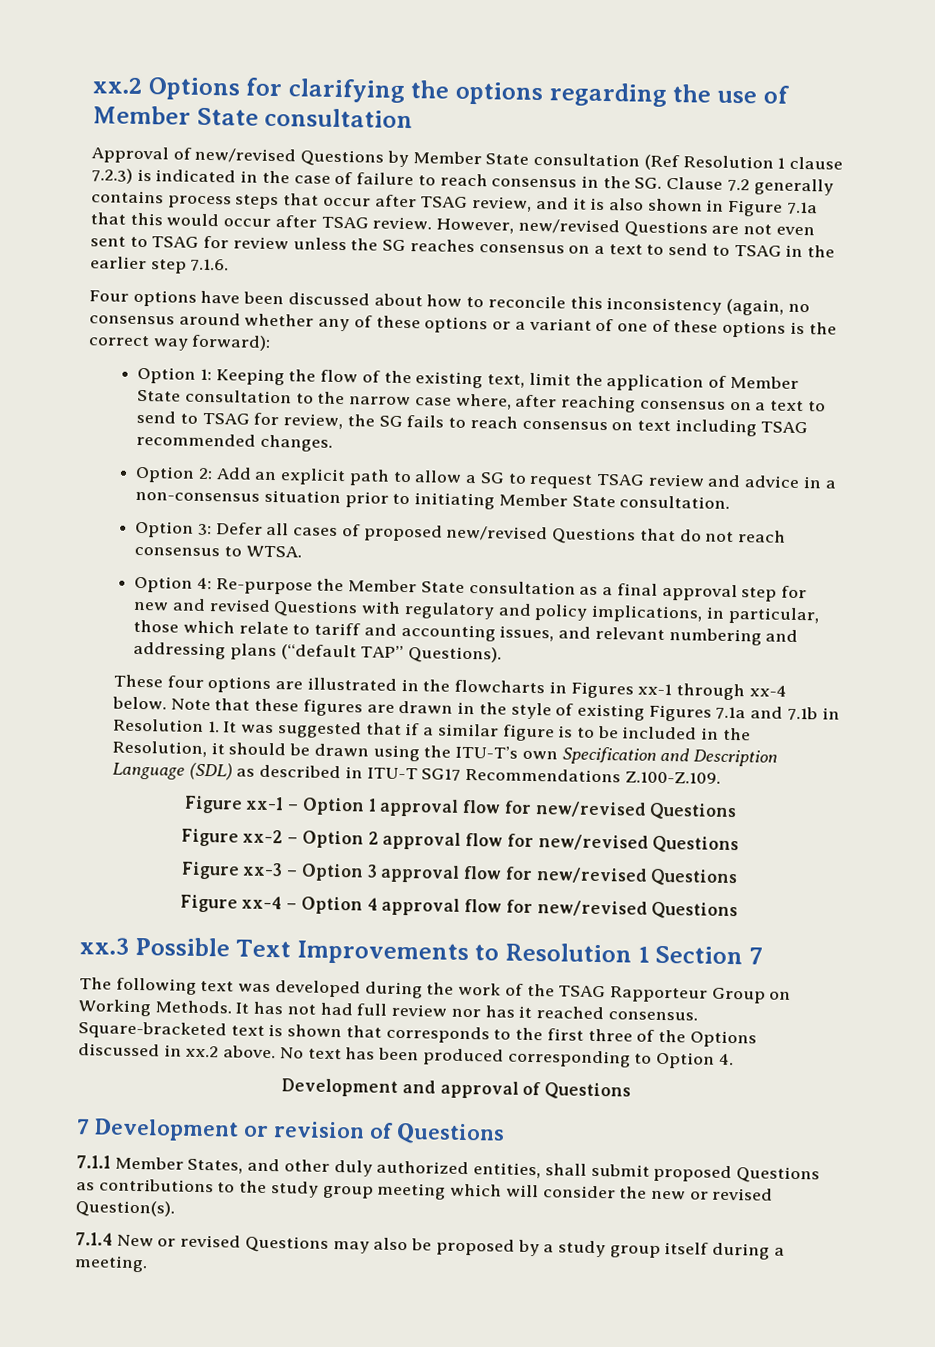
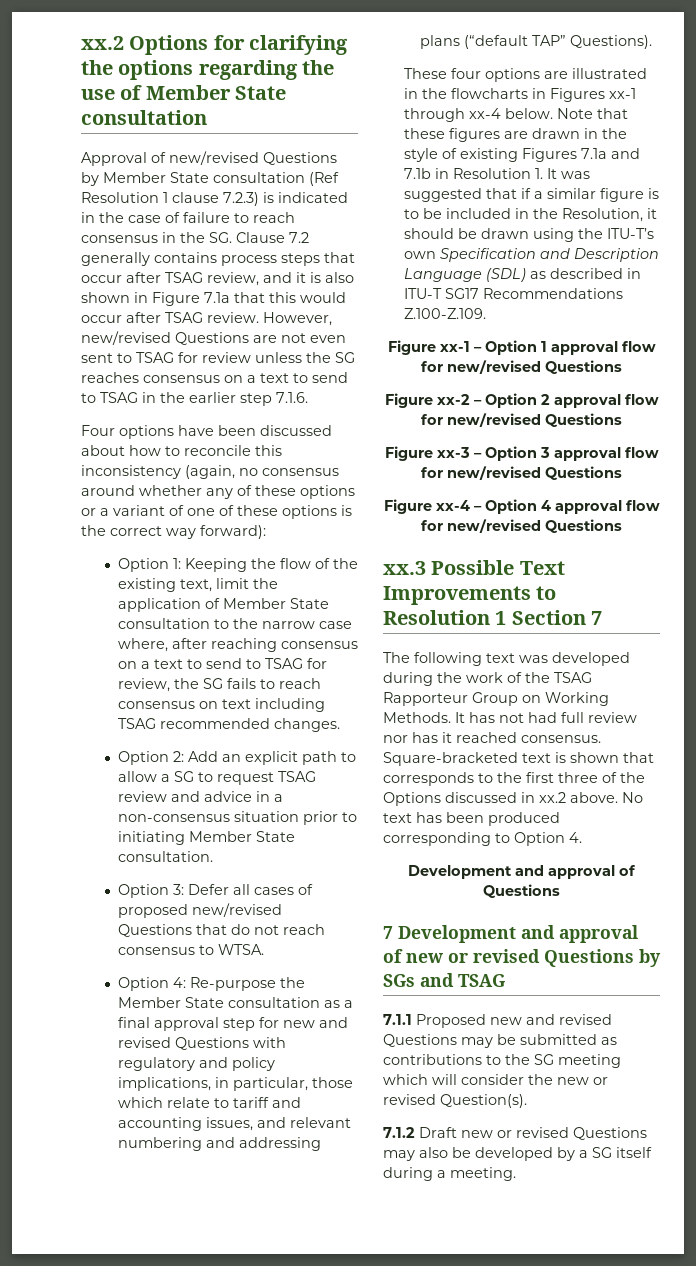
[243,1121,505,1145] [76,1155,820,1184] or revision of Questions // 7.1.1 Member States, and other duly authorized entities, shall submit proposed Questions -> [521,925,638,943] [383,949,661,967] [383,973,505,987] [383,1014,612,1028] [383,1034,597,1048] and approval of new or revised Questions by SGs and TSAG // 7.1.1 Proposed new and revised Questions may be submitted
[270,1181,374,1199] study group -> [534,1054,554,1065] SG
[75,1232,154,1247] 7.1.4 New -> [383,1127,493,1138] 7.1.2 Draft new
[435,1238,515,1256] proposed -> [475,1147,553,1161] developed
[557,1240,661,1258] study group -> [592,1147,612,1158] SG

